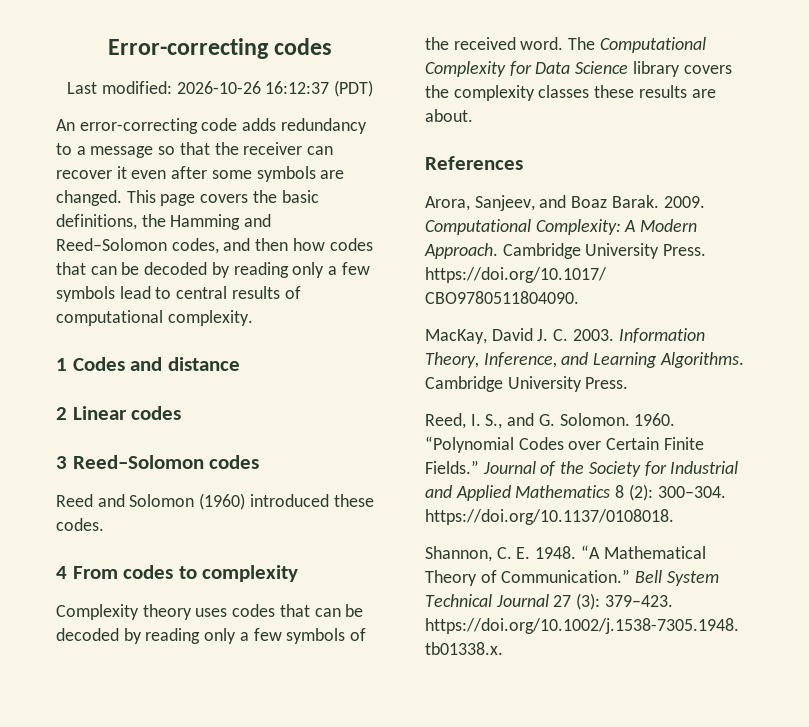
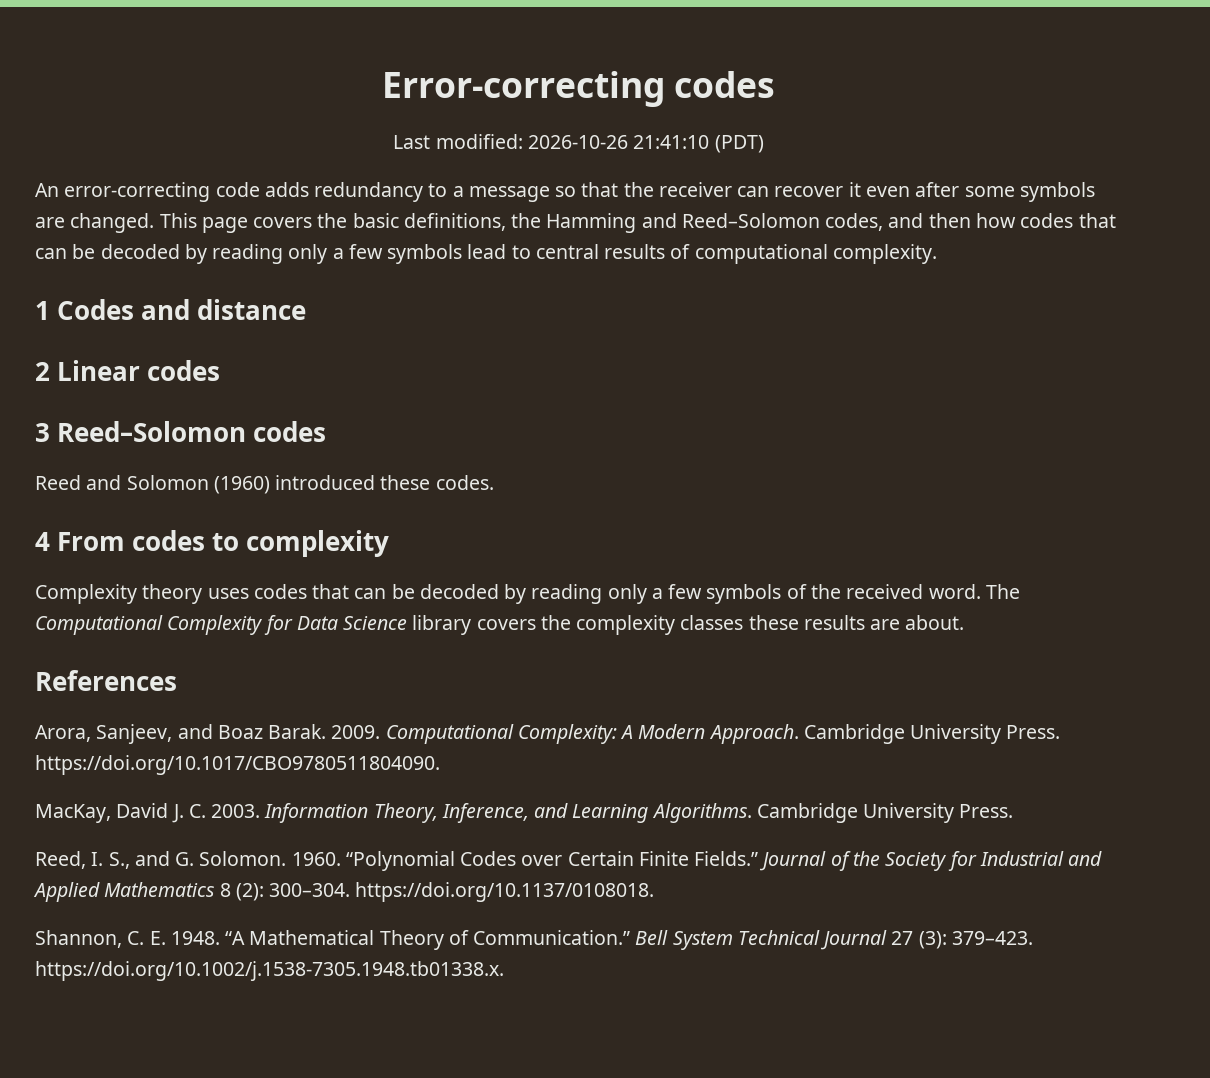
[265,81,330,94] 16:12:37 -> [633,135,710,149] 21:41:10

